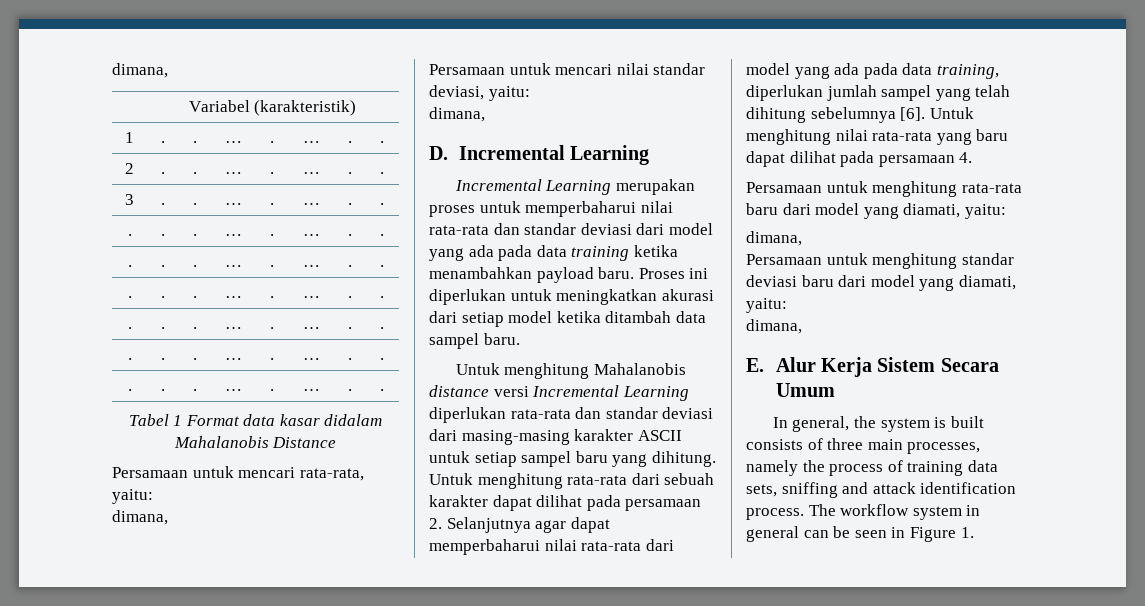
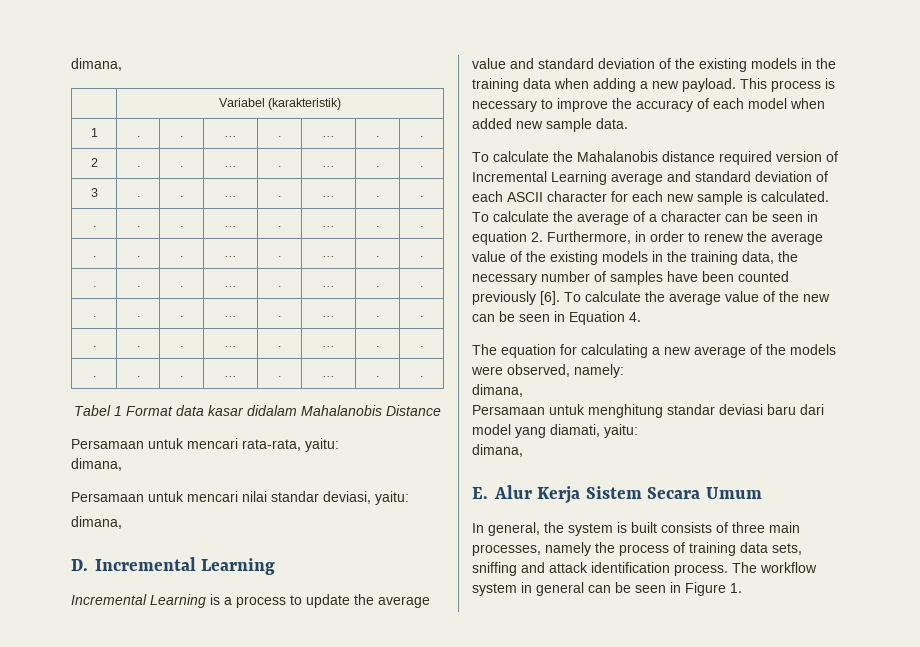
[615,179,695,195] [429,201,673,217] [429,223,713,235] [429,245,678,261] [429,267,709,283] [429,289,714,305] [429,311,706,327] [429,333,520,349] [455,363,686,379] [429,385,689,401] [429,407,714,423] [429,429,682,445] [429,451,716,467] [429,473,715,489] [429,495,702,511] [429,517,610,533] [429,539,674,555] [746,63,999,79] [746,85,1011,101] [746,107,974,123] [746,129,1009,145] [746,151,973,167] [746,181,1022,197] [746,203,1006,219] merupakan proses untuk memperbaharui nilai rata-rata dan standar deviasi dari model yang ada pada data training ketika menambahkan payload baru. Proses ini diperlukan untuk meningkatkan akurasi dari setiap model ketika ditambah data sampel baru. // Untuk menghitung Mahalanobis distance versi Incremental Learning diperlukan rata-rata dan standar deviasi dari masing-masing karakter ASCII untuk setiap sampel baru yang dihitung. Untuk menghitung rata-rata dari sebuah karakter dapat dilihat pada persamaan 2. Selanjutnya agar dapat memperbaharui nilai rata-rata dari model yang ada pada data training, diperlukan jumlah sampel yang telah dihitung sebelumnya [6]. Untuk menghitung nilai rata-rata yang baru dapat dilihat pada persamaan 4. // Persamaan untuk menghitung rata-rata baru dari model yang diamati, yaitu: -> [210,594,430,608] [472,58,836,72] [472,78,835,92] [472,98,825,112] [472,118,628,132] [472,151,838,165] [472,171,828,185] [472,191,829,205] [472,211,818,225] [472,231,823,245] [472,251,798,265] [472,271,789,285] [472,291,830,305] [472,311,641,325] [472,344,836,358] [471,364,624,378] is a process to update the average value and standard deviation of the existing models in the training data when adding a new payload. This process is necessary to improve the accuracy of each model when added new sample data. // To calculate the Mahalanobis distance required version of Incremental Learning average and standard deviation of each ASCII character for each new sample is calculated. To calculate the average of a character can be seen in equation 2. Furthermore, in order to renew the average value of the existing models in the training data, the necessary number of samples have been counted previously [6]. To calculate the average value of the new can be seen in Equation 4. // The equation for calculating a new average of the models were observed, namely:

